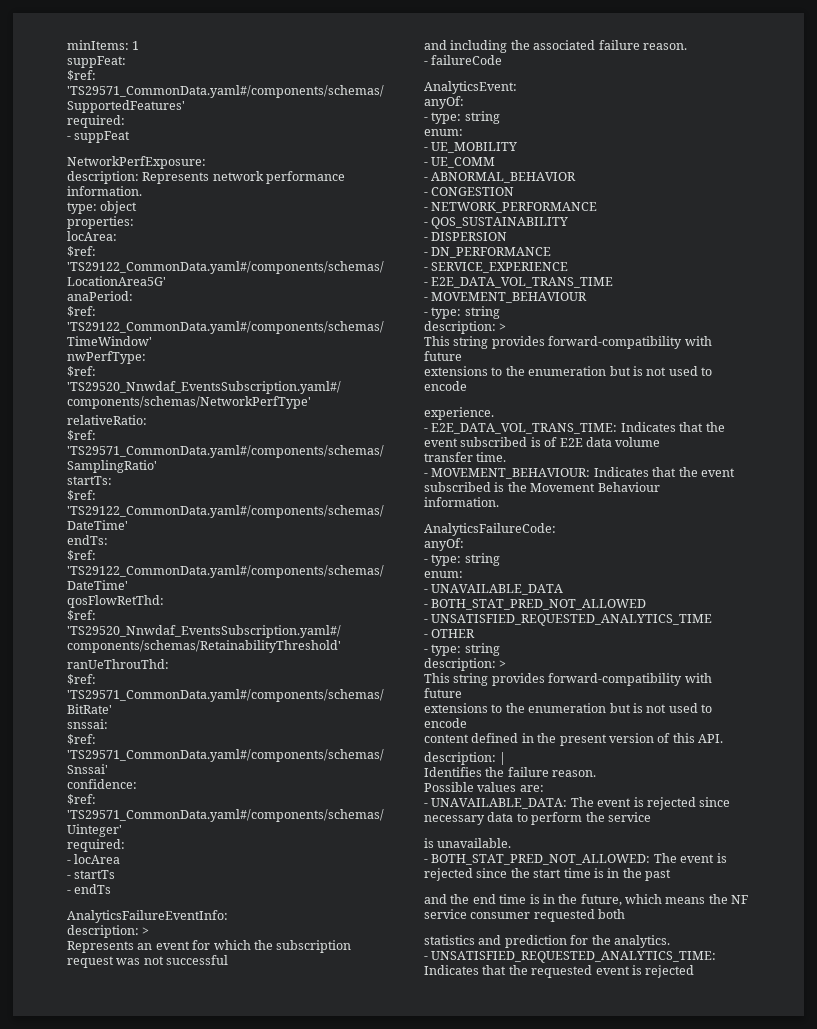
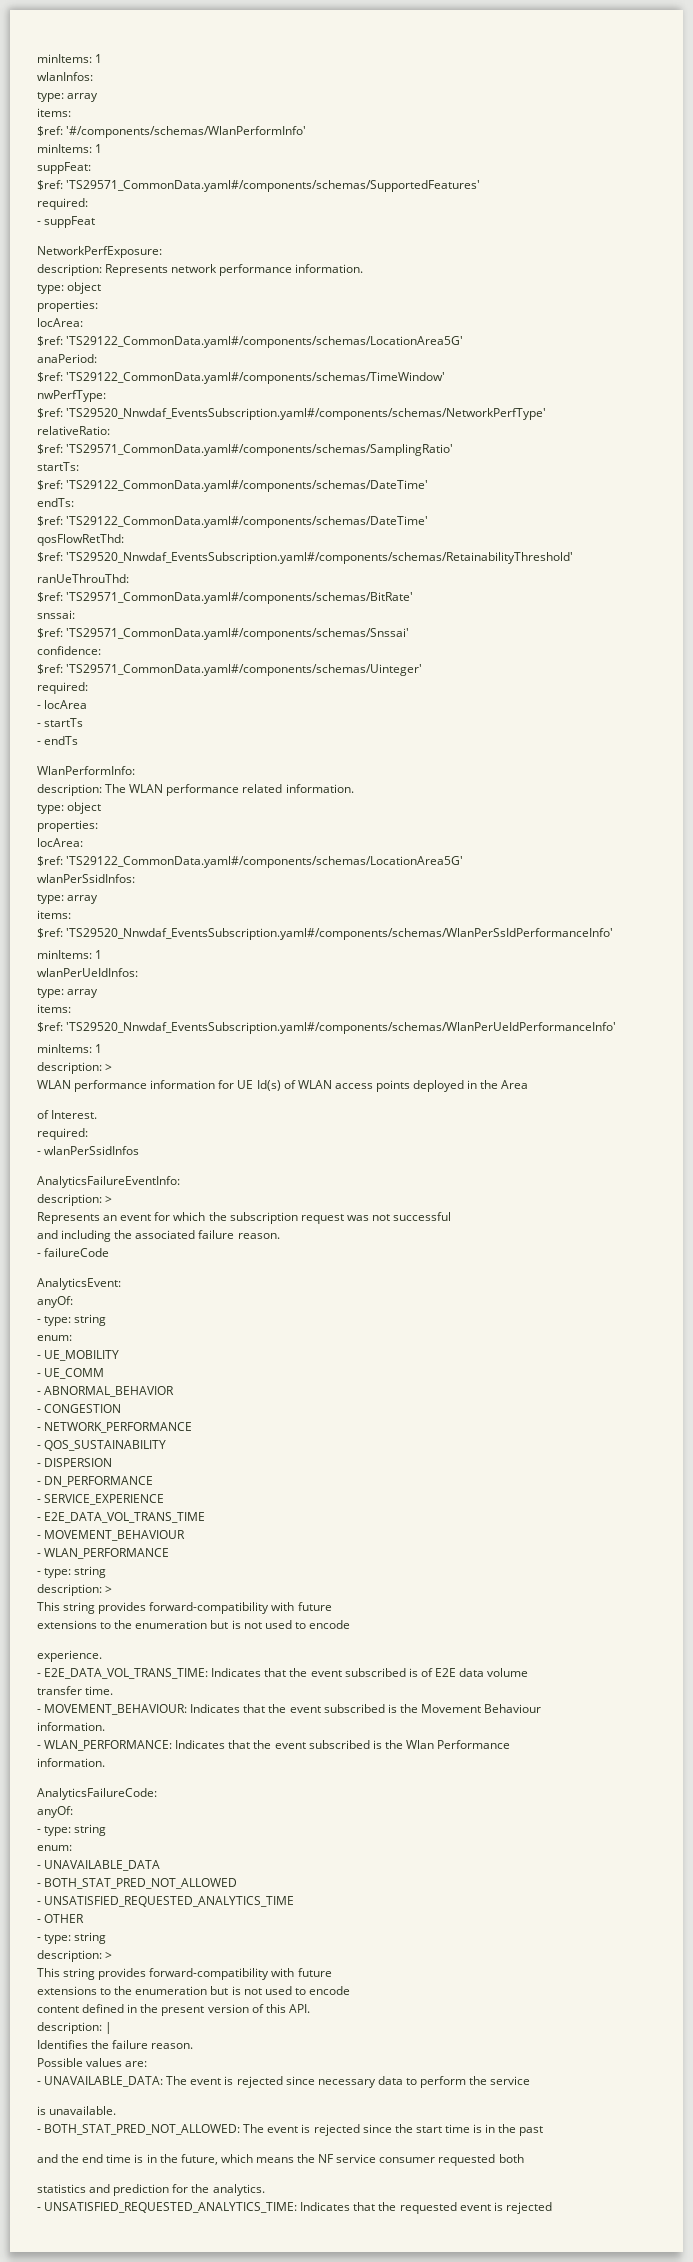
[67,40,140,50] minItems: 1 -> [37,54,103,63] [37,72,93,81] [37,92,99,102] [37,108,71,117] [37,126,307,138] [37,144,103,153] minItems: 1 // wlanInfos: // type: array // items: // $ref: '#/components/schemas/WlanPerformInfo' // minItems: 1
(112, 889) none -> [37,766,135,775] [37,784,354,796] [37,802,102,814] [37,820,98,832] [37,838,83,847] [37,856,464,868] [37,874,135,883] [37,894,99,904] [37,910,71,919] [37,928,614,940] [37,950,103,959] [37,968,138,977] [37,988,99,998] [37,1004,71,1013] [37,1022,617,1034] [37,1044,103,1053] [37,1062,113,1074] [37,1080,529,1092] [37,1110,98,1119] [37,1128,88,1140] [37,1146,140,1155] // WlanPerformInfo: // description: The WLAN performance related information. // type: object // properties: // locArea: // $ref: 'TS29122_CommonData.yaml#/components/schemas/LocationArea5G' // wlanPerSsidInfos: // type: array // items: // $ref: 'TS29520_Nnwdaf_EventsSubscription.yaml#/components/schemas/WlanPerSsIdPerformanceInfo' // minItems: 1 // wlanPerUeIdInfos: // type: array // items: // $ref: 'TS29520_Nnwdaf_EventsSubscription.yaml#/components/schemas/WlanPerUeIdPerformanceInfo' // minItems: 1 // description: > // WLAN performance information for UE Id(s) of WLAN access points deployed in the Area // of Interest. // required: // - wlanPerSsidInfos
(588, 297) none -> [37,1548,170,1559] // - WLAN_PERFORMANCE
(499, 502) none -> [37,1740,511,1751] [37,1758,105,1767] // - WLAN_PERFORMANCE: Indicates that the event subscribed is the Wlan Performance // information.

